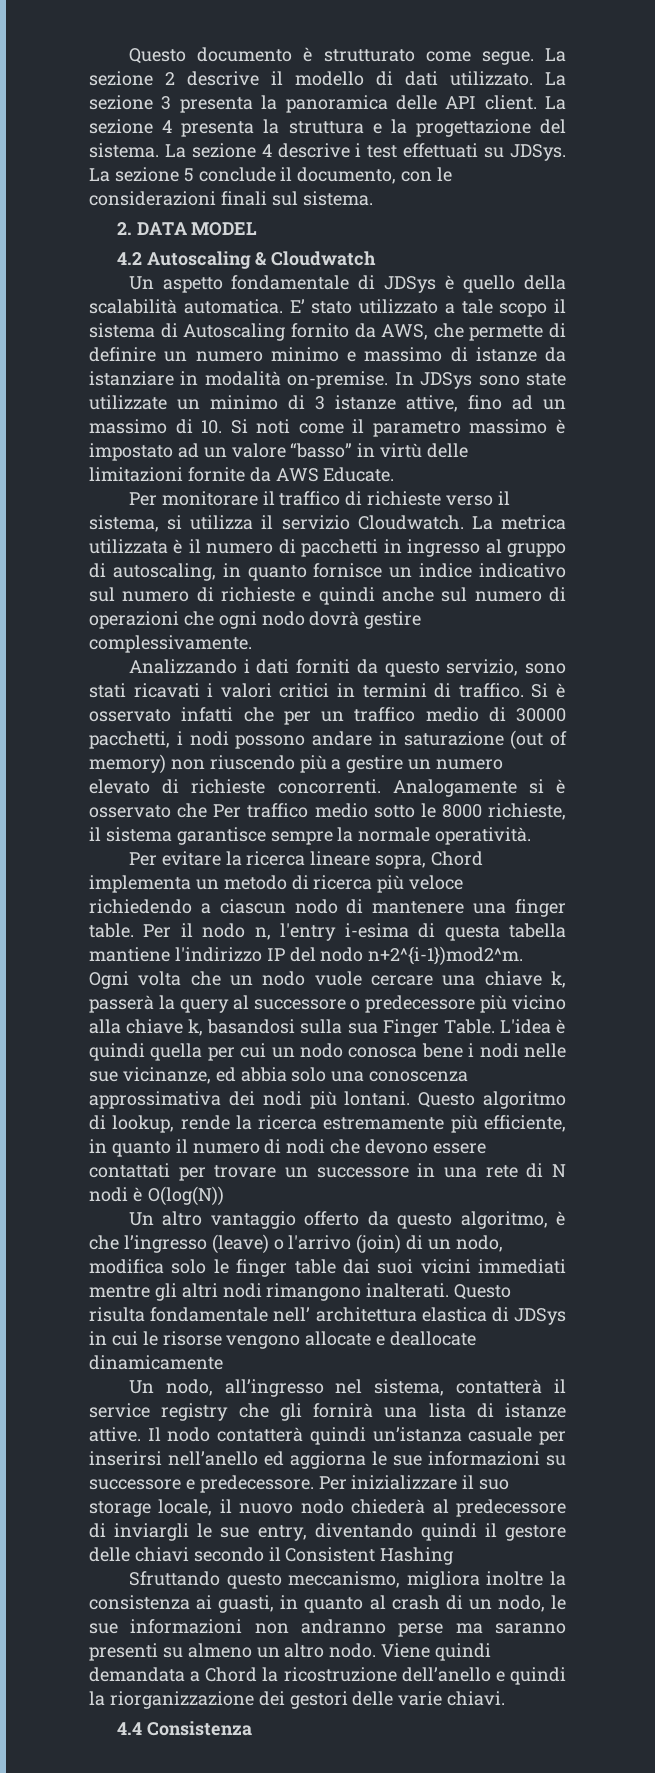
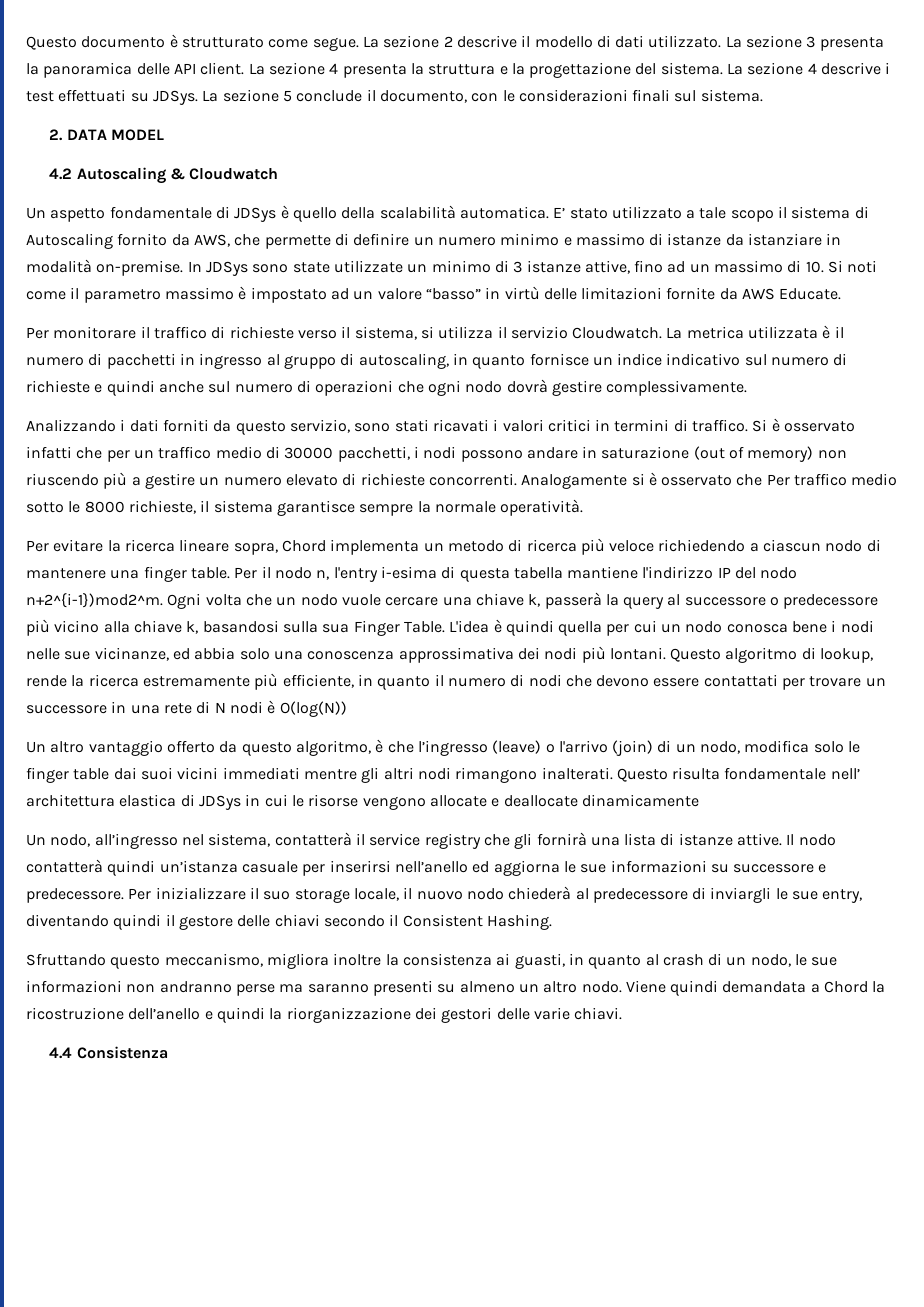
[380,1547,454,1565] Hashing -> [486,914,552,930] Hashing.

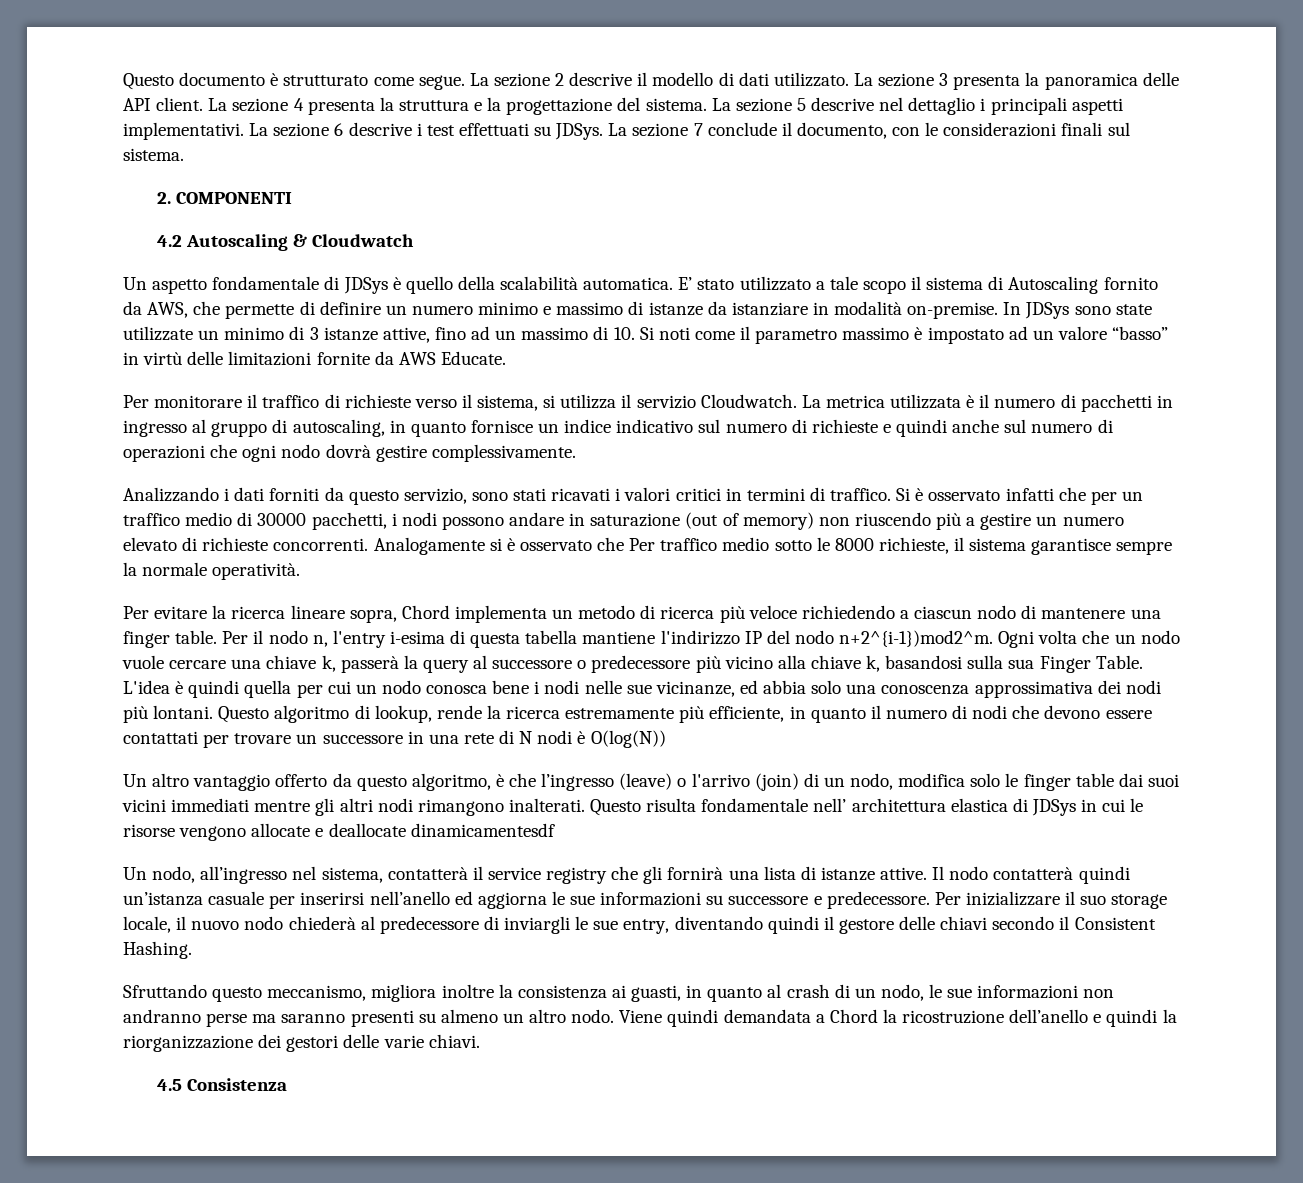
[807,63,817,74] 4 -> [796,97,1123,115] [123,122,344,140] 5 descrive nel dettaglio i principali aspetti implementativi. La sezione 6
[282,90,292,102] 5 -> [693,123,703,136] 7
[66,129,165,141] DATA MODEL -> [176,192,293,204] COMPONENTI
[581,794,699,807] dinamicamente -> [410,823,555,837] dinamicamentesdf
[49,1047,73,1059] 4.4 -> [157,1079,183,1091] 4.5

